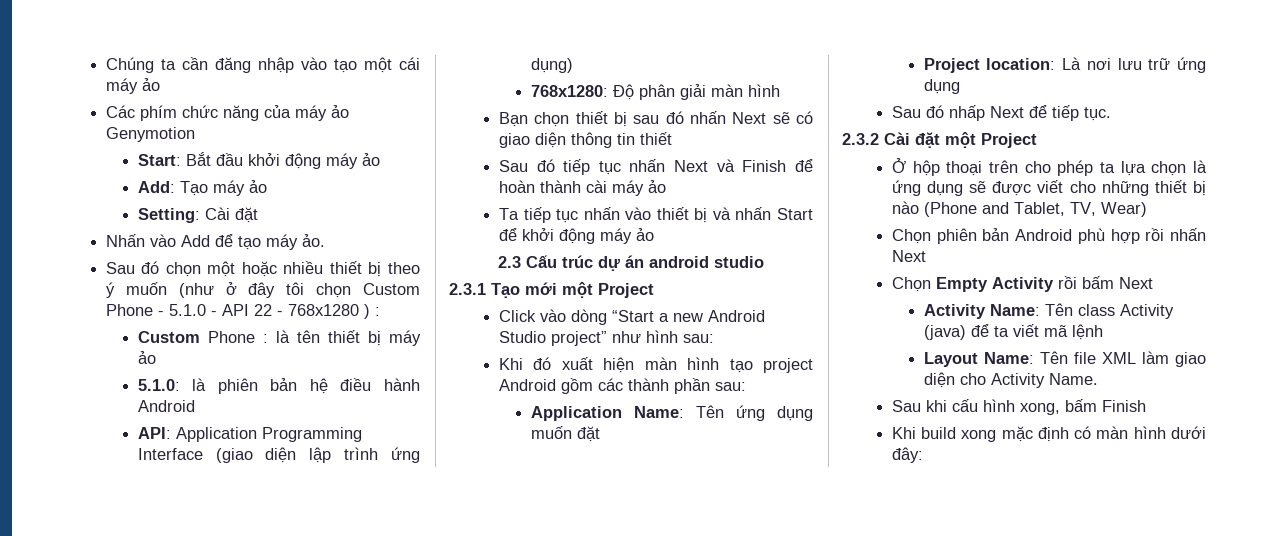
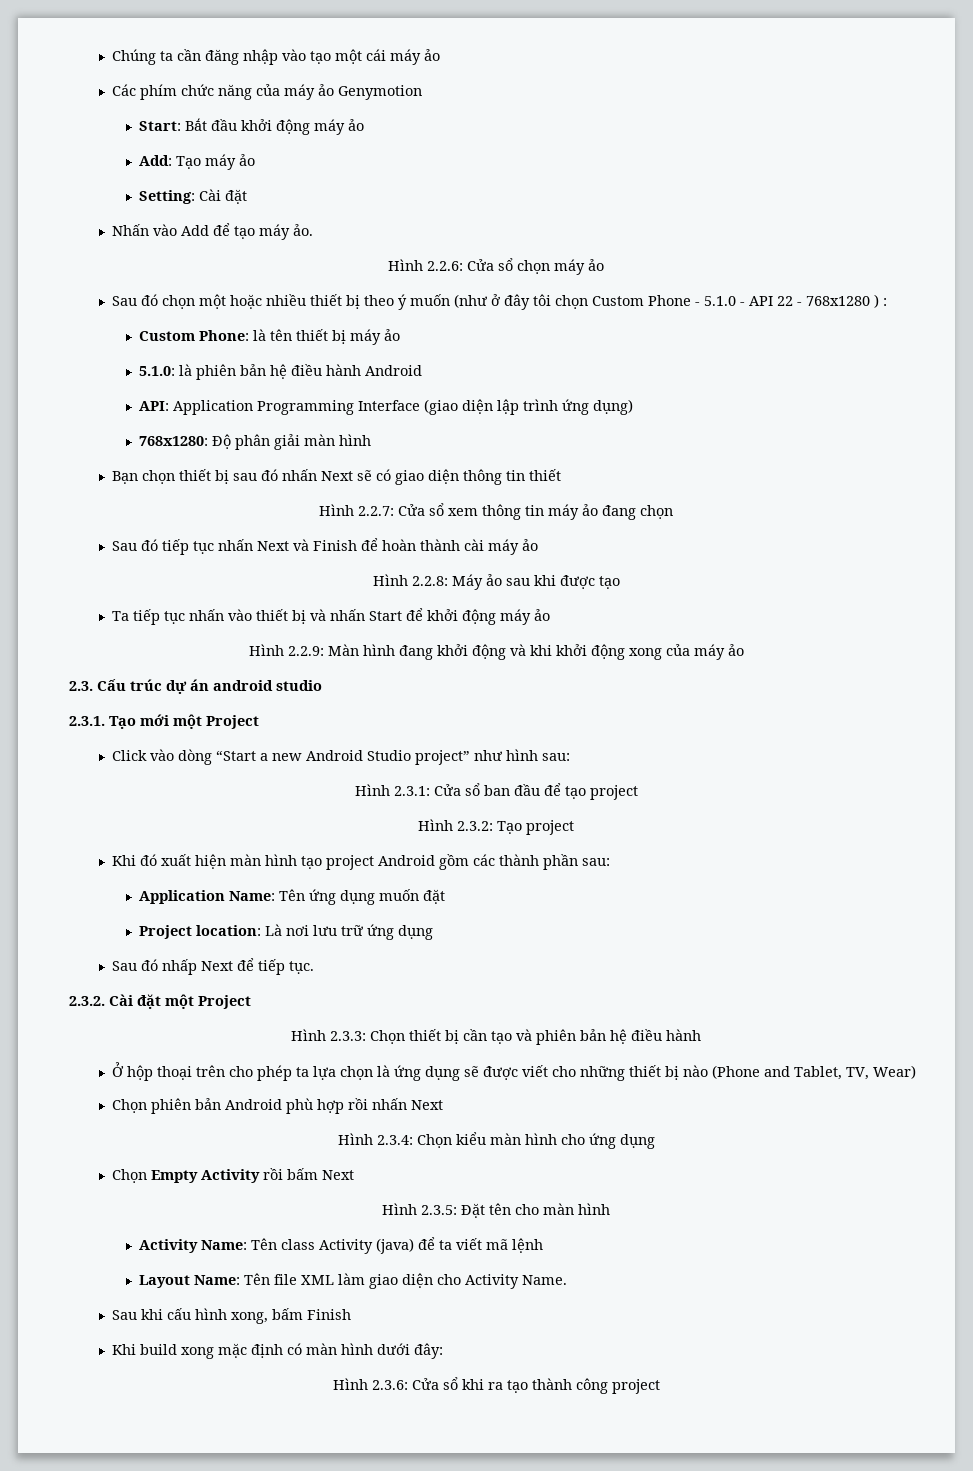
(325, 240) none -> [388,258,604,275] // Hình 2.2.6: Cửa sổ chọn máy ảo
[207,331,268,343] Phone : -> [198,330,249,341] Phone:
(672, 138) none -> [319,503,673,520] // Hình 2.2.7: Cửa sổ xem thông tin máy ảo đang chọn
(666, 186) none -> [372,574,620,590] // Hình 2.2.8: Máy ảo sau khi được tạo
[498,256,521,268] 2.3 -> [248,644,744,660] [69,681,93,691] Hình 2.2.9: Màn hình đang khởi động và khi khởi động xong của máy ảo // 2.3.
[449,283,486,295] 2.3.1 -> [69,716,105,726] 2.3.1.
(714, 338) none -> [354,783,638,800] [418,819,574,835] // Hình 2.3.1: Cửa sổ ban đầu để tạo project // Hình 2.3.2: Tạo project
[842,133,879,145] 2.3.2 -> [69,996,105,1006] 2.3.2.
(1037, 140) none -> [291,1029,701,1045] // Hình 2.3.3: Chọn thiết bị cần tạo và phiên bản hệ điều hành
(926, 256) none -> [337,1132,655,1149] // Hình 2.3.4: Chọn kiểu màn hình cho ứng dụng
(1153, 283) none -> [382,1203,610,1218] // Hình 2.3.5: Đặt tên cho màn hình
(923, 455) none -> [332,1377,660,1394] // Hình 2.3.6: Cửa sổ khi ra tạo thành công project

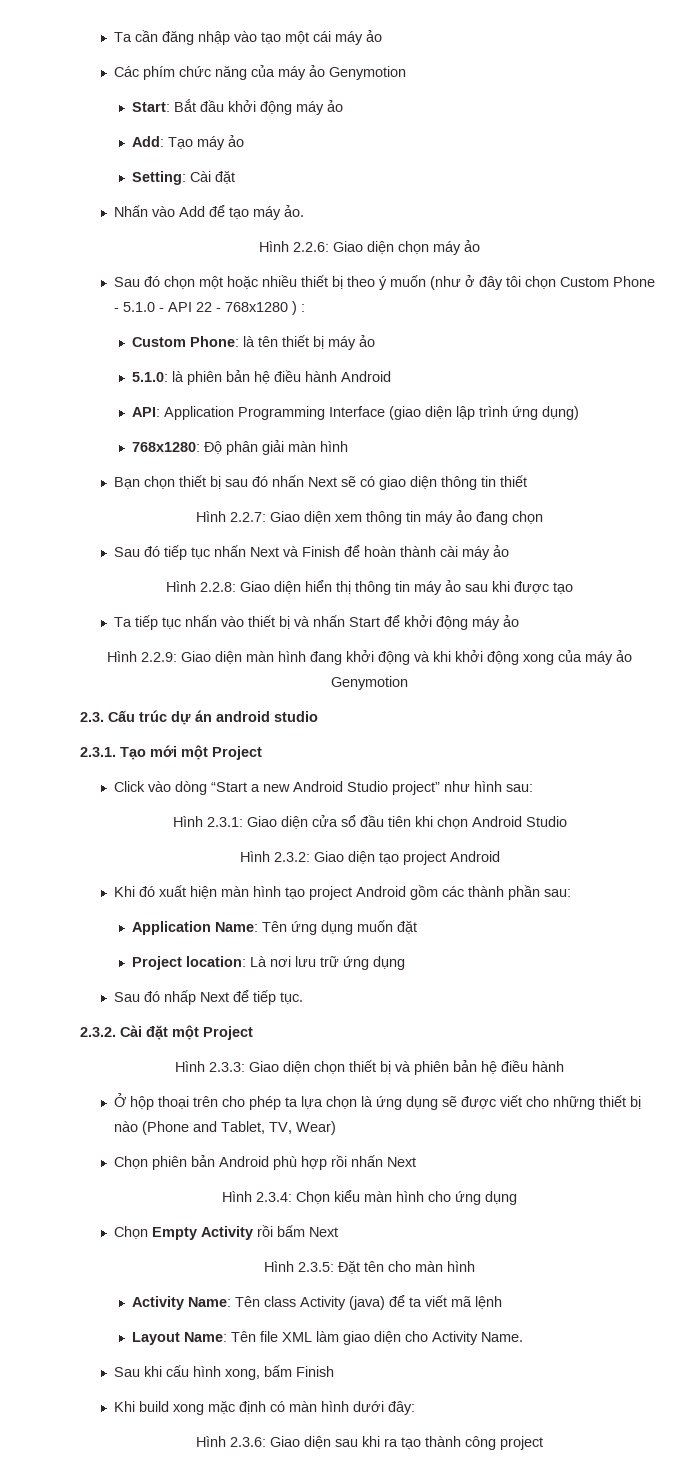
[111,49,173,65] Chúng ta -> [113,32,132,42] Ta
[467,258,513,271] Cửa sổ -> [333,241,394,254] Giao diện
[398,503,444,516] Cửa sổ -> [270,511,331,524] Giao diện
[451,574,483,590] Máy -> [240,580,442,595] Giao diện hiển thị thông tin máy
[327,644,359,656] Màn -> [181,651,274,664] Giao diện màn
(744, 650) none -> [331,676,408,690] Genymotion
[433,783,638,800] Cửa sổ ban đầu để tạo project -> [246,815,567,829] Giao diện cửa sổ đầu tiên khi chọn Android Studio
[497,820,574,835] Tạo project -> [313,851,500,865] Giao diện tạo project Android
[370,1029,512,1044] Chọn thiết bị cần tạo -> [249,1060,391,1074] Giao diện chọn thiết bị
[411,1377,458,1390] Cửa sổ -> [270,1436,358,1449] Giao diện sau

